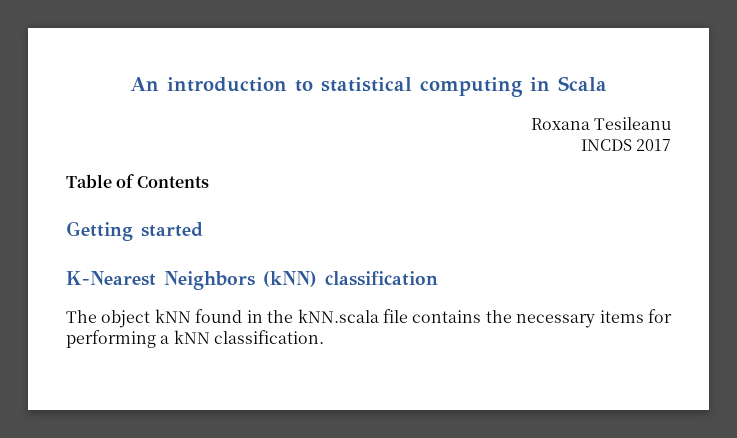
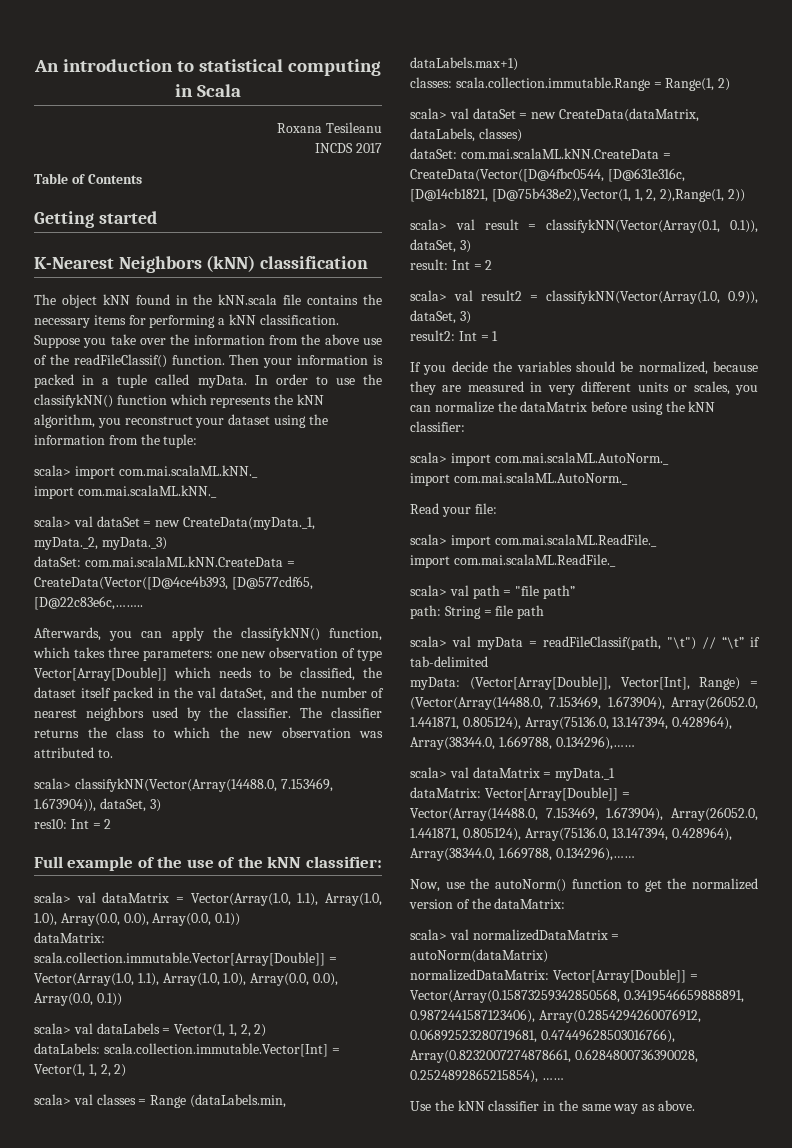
(324, 337) none -> [34,334,382,348] [34,354,383,368] [34,374,382,388] [34,394,324,408] [34,414,328,428] [34,434,198,448] [34,465,258,479] [34,485,217,499] [34,516,315,530] [34,537,167,550] [34,556,295,567] [34,576,313,590] [34,596,143,610] [34,627,382,641] [33,647,382,661] [34,667,382,681] [34,687,384,701] [34,707,382,721] [34,727,383,738] [34,747,113,758] [34,778,333,792] [34,798,161,812] [34,819,112,829] [34,856,382,871] [34,892,382,906] [34,913,241,926] [34,932,105,943] [34,952,337,966] [34,973,338,986] [34,993,122,1006] [34,1023,267,1037] [34,1043,340,1057] [34,1064,127,1077] [34,1094,286,1108] [410,57,518,71] [410,77,731,91] [410,108,699,122] [410,128,522,142] [410,148,671,159] [410,168,685,182] [410,188,745,202] [410,219,758,233] [410,239,471,253] [410,259,493,270] [410,290,758,304] [410,310,471,324] [410,330,499,341] [410,361,758,375] [410,381,758,395] [410,401,716,415] [410,421,465,432] [410,452,669,466] [410,472,628,486] [410,503,497,517] [410,534,657,548] [410,554,616,568] [410,585,575,599] [410,605,545,619] [410,636,760,650] [410,656,488,667] [410,676,758,690] [410,696,758,710] [410,716,733,730] [410,736,635,750] [410,767,616,781] [410,787,630,801] [410,807,758,821] [410,827,733,841] [410,847,635,861] [410,878,758,892] [409,898,566,909] [410,929,620,941] [410,949,548,963] [410,969,698,983] [410,989,744,1003] [410,1009,701,1023] [410,1029,675,1043] [410,1049,698,1063] [410,1069,564,1083] [410,1100,696,1114] Suppose you take over the information from the above use of the readFileClassif() function. Then your information is packed in a tuple called myData. In order to use the classifykNN() function which represents the kNN algorithm, you reconstruct your dataset using the information from the tuple: // scala> import com.mai.scalaML.kNN._ // import com.mai.scalaML.kNN._ // scala> val dataSet = new CreateData(myData._1, myData._2, myData._3) // dataSet: com.mai.scalaML.kNN.CreateData = CreateData(Vector([D@4ce4b393, [D@577cdf65, [D@22c83e6c,…….. // Afterwards, you can apply the classifykNN() function, which takes three parameters: one new observation of type Vector[Array[Double]] which needs to be classified, the dataset itself packed in the val dataSet, and the number of nearest neighbors used by the classifier. The classifier returns the class to which the new observation was attributed to. // scala> classifykNN(Vector(Array(14488.0, 7.153469, 1.673904)), dataSet, 3) // res10: Int = 2 // Full example of the use of the kNN classifier: // scala> val dataMatrix = Vector(Array(1.0, 1.1), Array(1.0, 1.0), Array(0.0, 0.0), Array(0.0, 0.1)) // dataMatrix: scala.collection.immutable.Vector[Array[Double]] = Vector(Array(1.0, 1.1), Array(1.0, 1.0), Array(0.0, 0.0), Array(0.0, 0.1)) // scala> val dataLabels = Vector(1, 1, 2, 2) // dataLabels: scala.collection.immutable.Vector[Int] = Vector(1, 1, 2, 2) // scala> val classes = Range (dataLabels.min, dataLabels.max+1) // classes: scala.collection.immutable.Range = Range(1, 2) // scala> val dataSet = new CreateData(dataMatrix, dataLabels, classes) // dataSet: com.mai.scalaML.kNN.CreateData = CreateData(Vector([D@4fbc0544, [D@631e316c, [D@14cb1821, [D@75b438e2),Vector(1, 1, 2, 2),Range(1, 2)) // scala> val result = classifykNN(Vector(Array(0.1, 0.1)), dataSet, 3) // result: Int = 2 // scala> val result2 = classifykNN(Vector(Array(1.0, 0.9)), dataSet, 3) // result2: Int = 1 // If you decide the variables should be normalized, because they are measured in very different units or scales, you can normalize the dataMatrix before using the kNN classifier: // scala> import com.mai.scalaML.AutoNorm._ // import com.mai.scalaML.AutoNorm._ // Read your file: // scala> import com.mai.scalaML.ReadFile._ // import com.mai.scalaML.ReadFile._ // scala> val path = "file path” // path: String = file path // scala> val myData = readFileClassif(path, "\t") // “\t” if tab-delimited // myData: (Vector[Array[Double]], Vector[Int], Range) = (Vector(Array(14488.0, 7.153469, 1.673904), Array(26052.0, 1.441871, 0.805124), Array(75136.0, 13.147394, 0.428964), Array(38344.0, 1.669788, 0.134296),…… // scala> val dataMatrix = myData._1 // dataMatrix: Vector[Array[Double]] = Vector(Array(14488.0, 7.153469, 1.673904), Array(26052.0, 1.441871, 0.805124), Array(75136.0, 13.147394, 0.428964), Array(38344.0, 1.669788, 0.134296),…… // Now, use the autoNorm() function to get the normalized version of the dataMatrix: // scala> val normalizedDataMatrix = autoNorm(dataMatrix) // normalizedDataMatrix: Vector[Array[Double]] = Vector(Array(0.15873259342850568, 0.3419546659888891, 0.9872441587123406), Array(0.2854294260076912, 0.06892523280719681, 0.47449628503016766), Array(0.8232007274878661, 0.6284800736390028, 0.2524892865215854), …… // Use the kNN classifier in the same way as above.

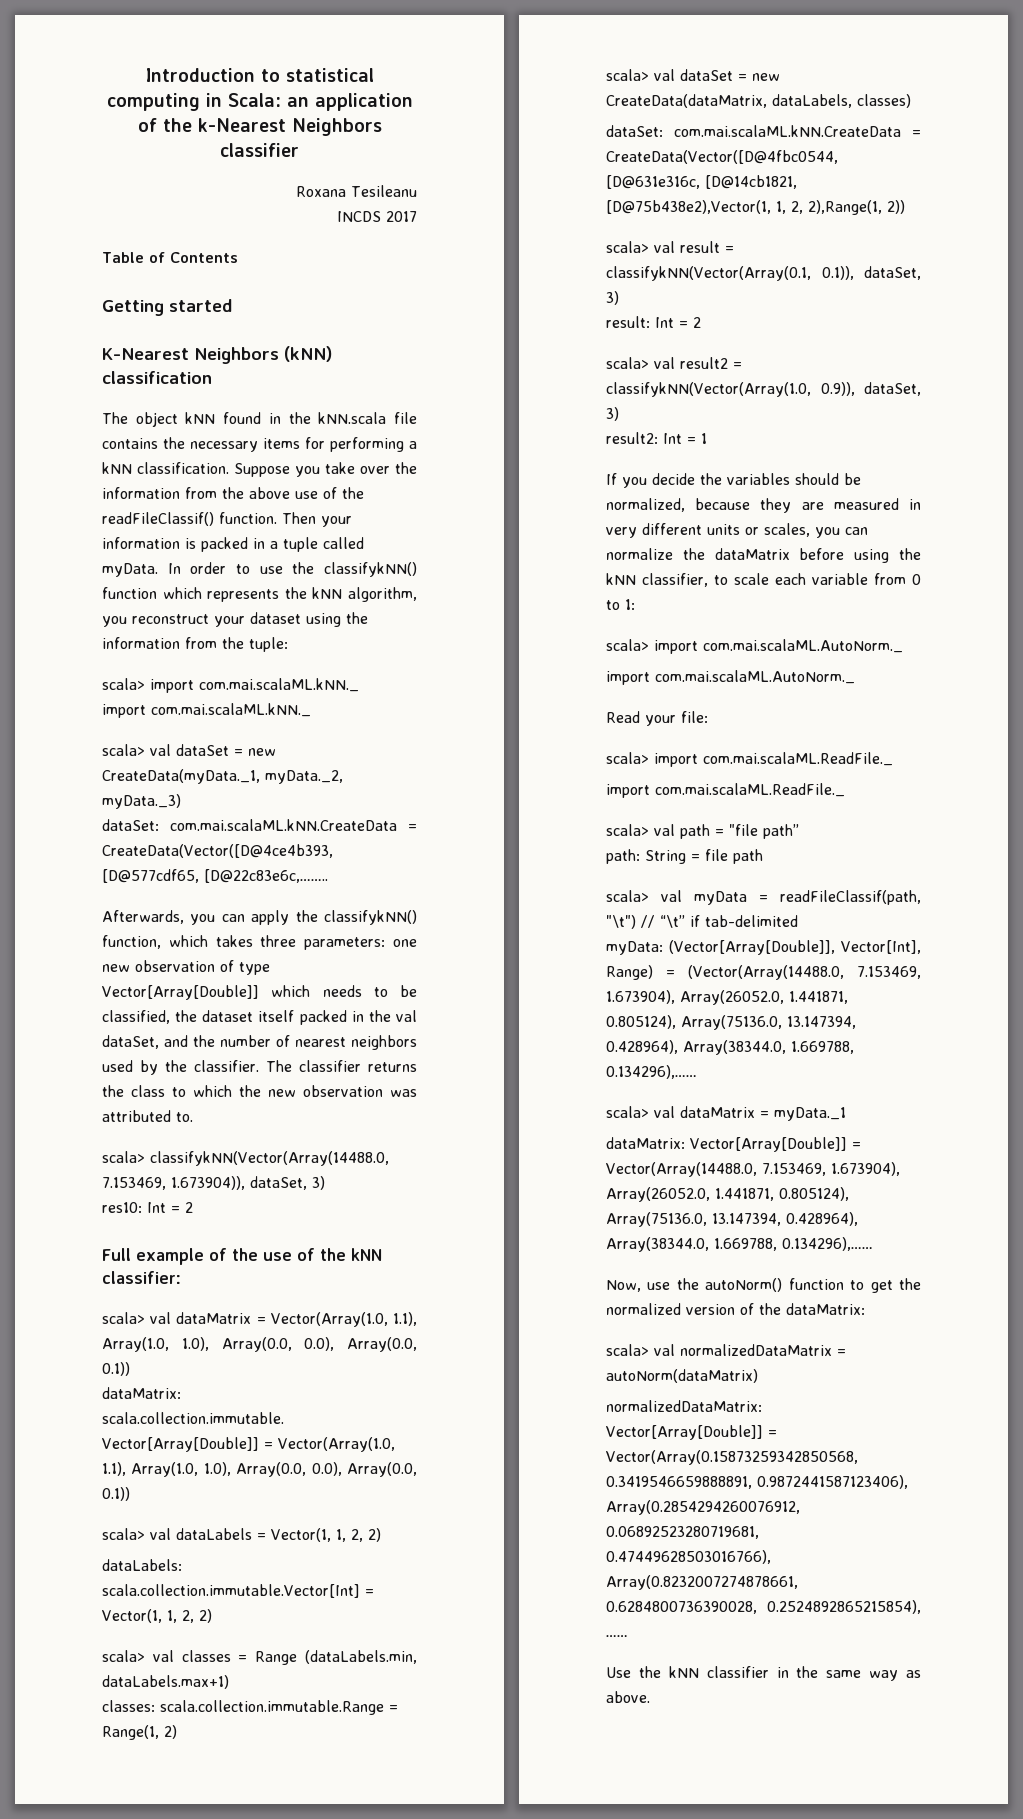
[33,59,173,72] An introduction -> [145,68,255,82] Introduction
[197,84,242,97] Scala -> [227,93,413,111] [137,118,382,136] [220,143,299,157] Scala: an application of the k-Nearest Neighbors classifier
[410,421,465,432] classifier: -> [642,573,921,587] [606,599,635,610] classifier, to scale each variable from 0 to 1:

